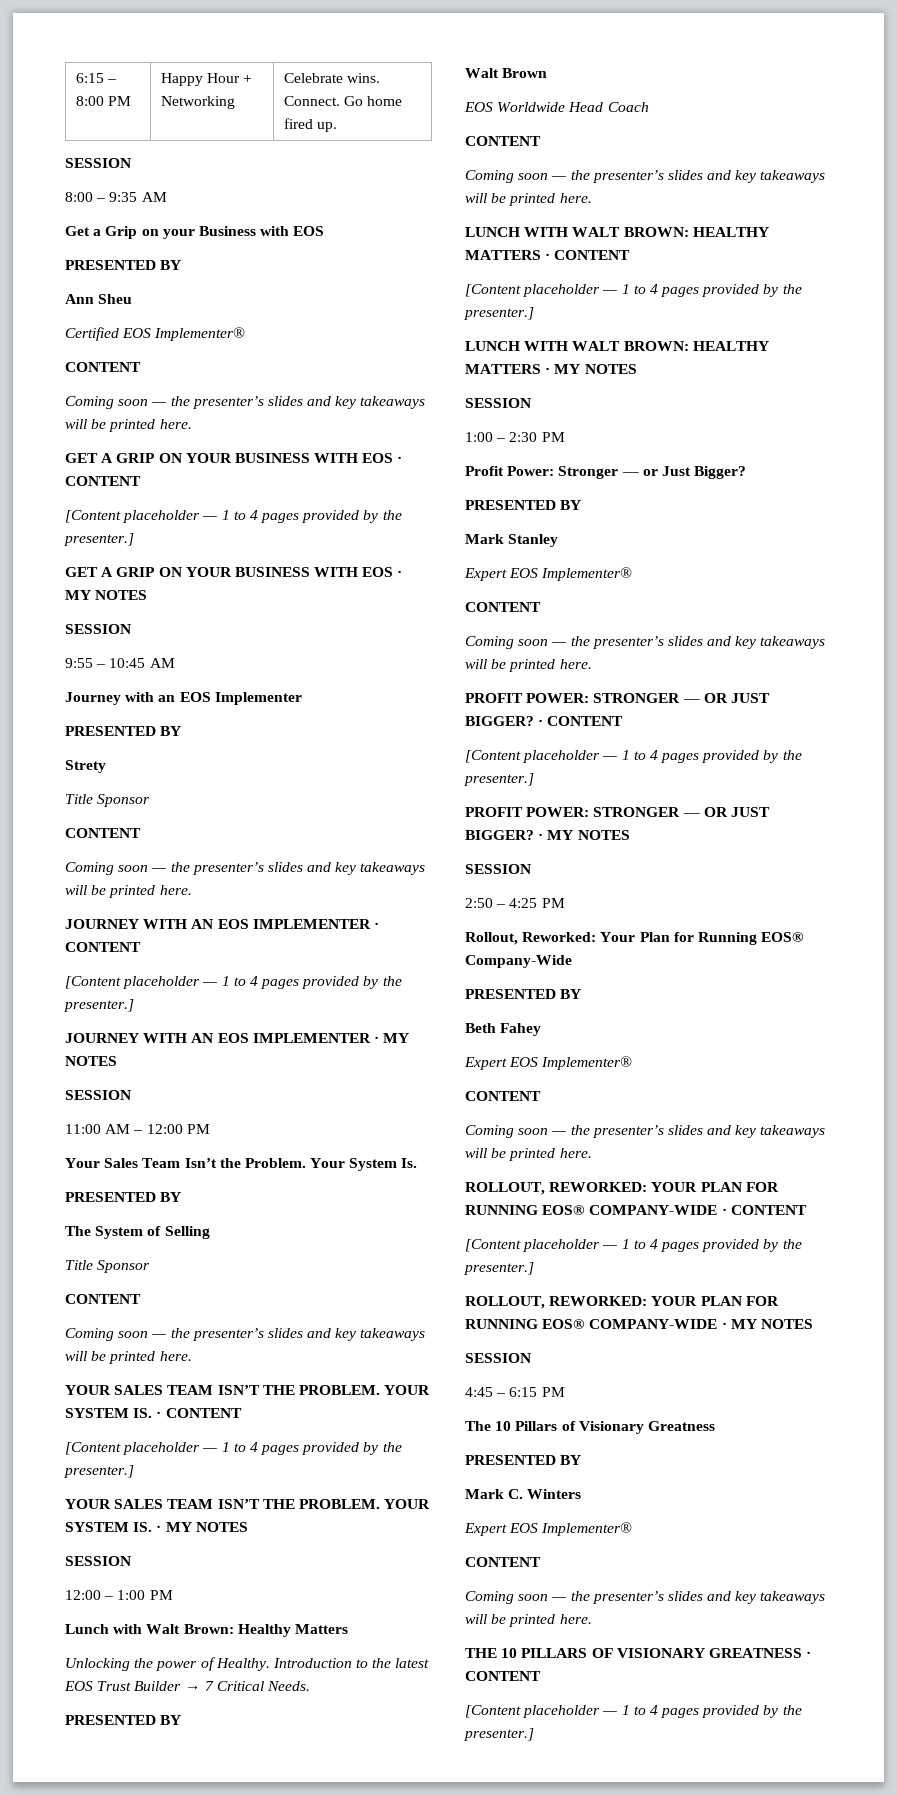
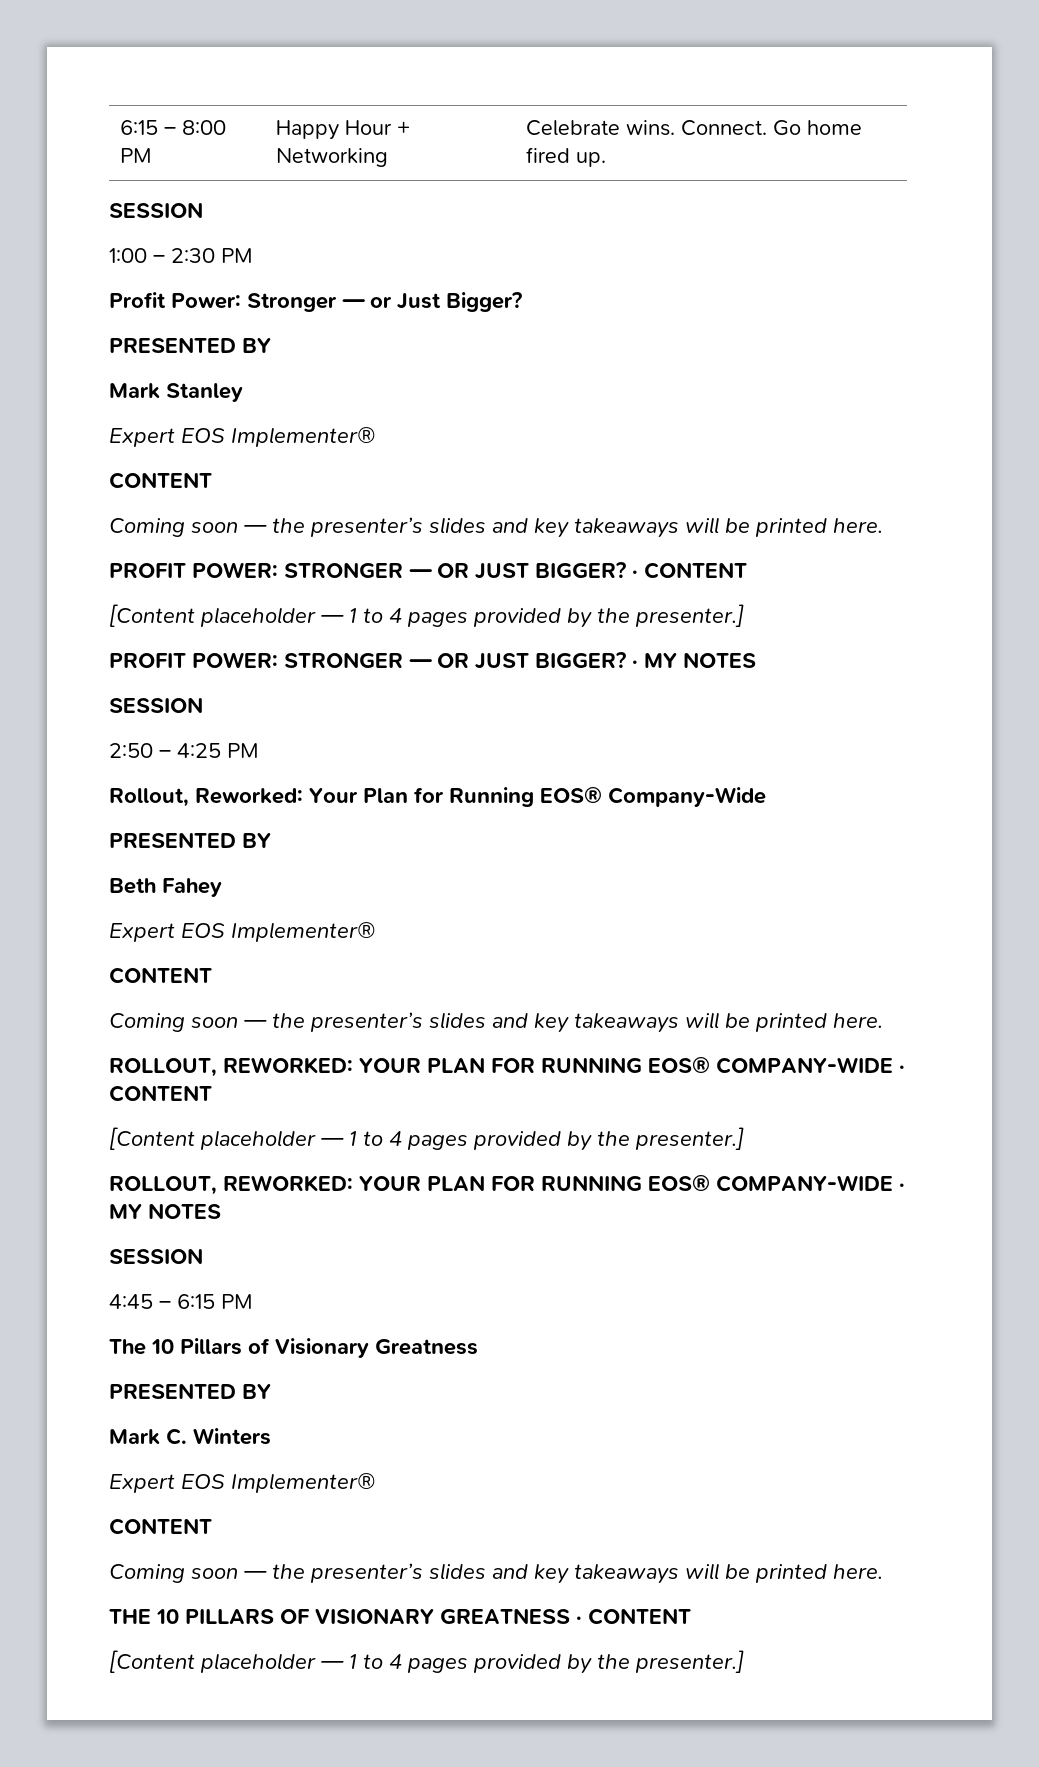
[65,192,167,202] [65,226,325,239] [65,260,182,270] [65,294,133,304] [65,327,246,341] [65,362,141,372] [65,396,426,409] [65,419,192,432] [65,453,403,463] [65,476,141,486] [65,510,402,523] [64,533,134,546] [65,567,403,577] [65,590,148,600] [65,624,131,634] [65,658,175,668] [65,692,302,705] [65,726,182,736] [65,760,106,773] [65,794,151,807] [65,828,141,838] [65,862,426,875] [65,885,192,898] [65,919,379,929] [65,942,141,952] [65,976,402,989] [64,999,134,1012] [65,1033,410,1043] [65,1056,117,1066] [65,1090,131,1100] [65,1124,210,1134] [65,1158,418,1171] [65,1192,182,1202] [65,1226,210,1239] [65,1260,151,1273] [65,1294,141,1304] [65,1328,426,1341] [65,1351,192,1364] [65,1385,431,1395] [65,1408,242,1418] [65,1442,402,1455] [64,1465,134,1478] [65,1499,431,1509] [65,1522,248,1532] [65,1556,131,1566] [65,1590,173,1600] [65,1624,348,1637] [65,1657,430,1671] [64,1681,311,1691] [65,1715,182,1725] [465,68,548,78] [464,102,649,112] [465,136,541,146] [465,170,826,183] [465,193,592,206] [465,227,769,237] [465,250,631,260] [465,284,802,297] [464,307,534,320] [465,341,769,351] [465,364,637,374] [465,398,531,408] // 8:00 – 9:35 AM // Get a Grip on your Business with EOS // PRESENTED BY // Ann Sheu // Certified EOS Implementer® // CONTENT // Coming soon — the presenter’s slides and key takeaways will be printed here. // GET A GRIP ON YOUR BUSINESS WITH EOS · CONTENT // [Content placeholder — 1 to 4 pages provided by the presenter.] // GET A GRIP ON YOUR BUSINESS WITH EOS · MY NOTES // SESSION // 9:55 – 10:45 AM // Journey with an EOS Implementer // PRESENTED BY // Strety // Title Sponsor // CONTENT // Coming soon — the presenter’s slides and key takeaways will be printed here. // JOURNEY WITH AN EOS IMPLEMENTER · CONTENT // [Content placeholder — 1 to 4 pages provided by the presenter.] // JOURNEY WITH AN EOS IMPLEMENTER · MY NOTES // SESSION // 11:00 AM – 12:00 PM // Your Sales Team Isn’t the Problem. Your System Is. // PRESENTED BY // The System of Selling // Title Sponsor // CONTENT // Coming soon — the presenter’s slides and key takeaways will be printed here. // YOUR SALES TEAM ISN’T THE PROBLEM. YOUR SYSTEM IS. · CONTENT // [Content placeholder — 1 to 4 pages provided by the presenter.] // YOUR SALES TEAM ISN’T THE PROBLEM. YOUR SYSTEM IS. · MY NOTES // SESSION // 12:00 – 1:00 PM // Lunch with Walt Brown: Healthy Matters // Unlocking the power of Healthy. Introduction to the latest EOS Trust Builder → 7 Critical Needs. // PRESENTED BY // Walt Brown // EOS Worldwide Head Coach // CONTENT // Coming soon — the presenter’s slides and key takeaways will be printed here. // LUNCH WITH WALT BROWN: HEALTHY MATTERS · CONTENT // [Content placeholder — 1 to 4 pages provided by the presenter.] // LUNCH WITH WALT BROWN: HEALTHY MATTERS · MY NOTES // SESSION -> (203, 210) none

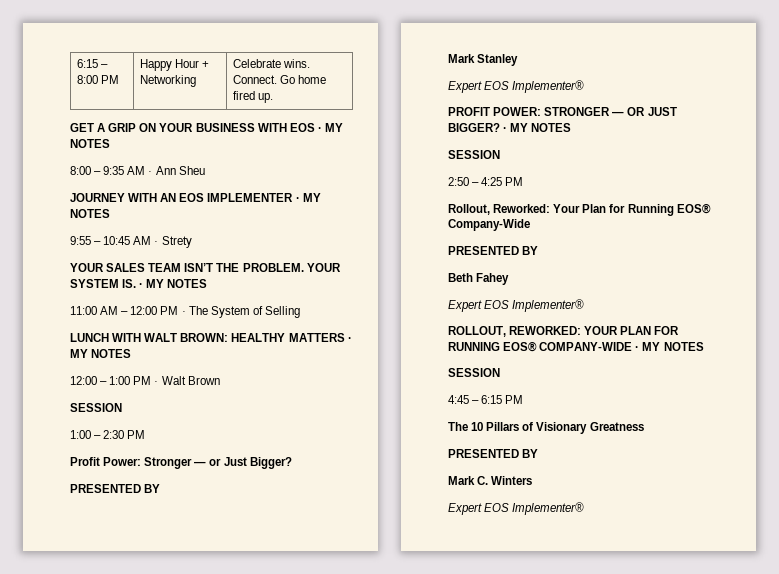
(607, 159) none -> [70,123,343,132] [70,139,110,148] [70,166,205,175] [70,193,321,202] [70,209,110,218] [70,236,192,248] [70,263,341,272] [70,279,208,288] [70,306,300,318] [70,333,352,342] [70,349,132,358] [70,376,220,385] // GET A GRIP ON YOUR BUSINESS WITH EOS · MY NOTES // 8:00 – 9:35 AM · Ann Sheu // JOURNEY WITH AN EOS IMPLEMENTER · MY NOTES // 9:55 – 10:45 AM · Strety // YOUR SALES TEAM ISN’T THE PROBLEM. YOUR SYSTEM IS. · MY NOTES // 11:00 AM – 12:00 PM · The System of Selling // LUNCH WITH WALT BROWN: HEALTHY MATTERS · MY NOTES // 12:00 – 1:00 PM · Walt Brown
[109,472,212,489] [109,517,883,538] [109,562,747,580] [109,604,744,628] // CONTENT // Coming soon — the presenter’s slides and key takeaways will be printed here. // PROFIT POWER: STRONGER — OR JUST BIGGER? · CONTENT // [Content placeholder — 1 to 4 pages provided by the presenter.] -> (585, 86) none
[109,967,212,984] [109,1012,883,1033] [109,1057,905,1077] [109,1085,212,1102] [109,1127,744,1151] // CONTENT // Coming soon — the presenter’s slides and key takeaways will be printed here. // ROLLOUT, REWORKED: YOUR PLAN FOR RUNNING EOS® COMPANY-WIDE · CONTENT // [Content placeholder — 1 to 4 pages provided by the presenter.] -> (585, 305) none
[109,1518,212,1535] [109,1563,883,1584] [109,1608,691,1625] [109,1650,744,1674] // CONTENT // Coming soon — the presenter’s slides and key takeaways will be printed here. // THE 10 PILLARS OF VISIONARY GREATNESS · CONTENT // [Content placeholder — 1 to 4 pages provided by the presenter.] -> (585, 508) none

